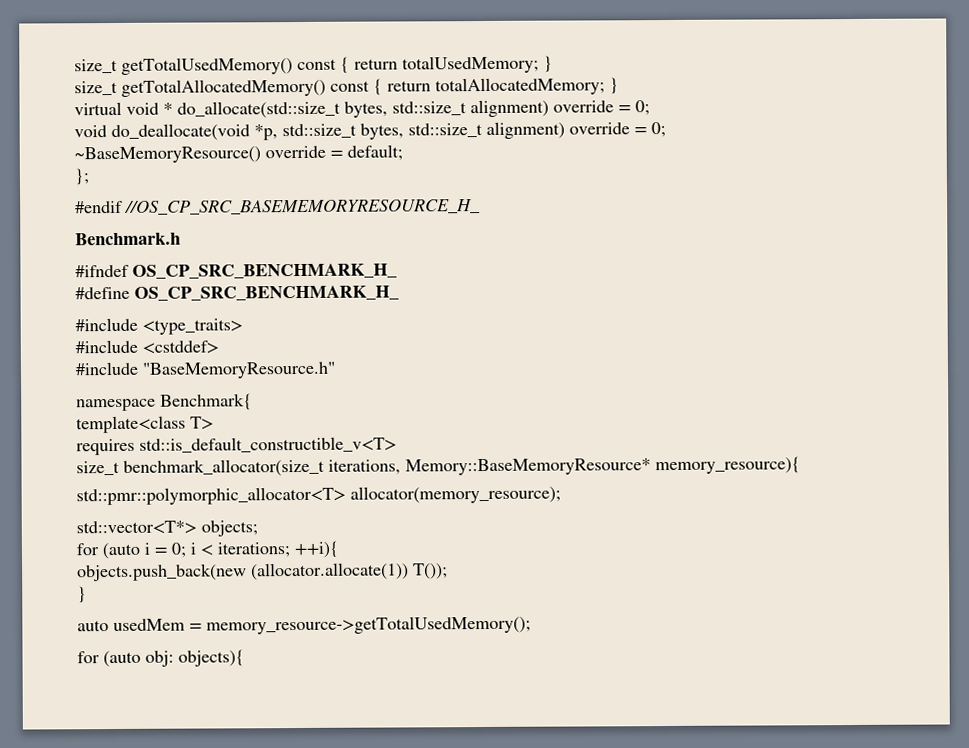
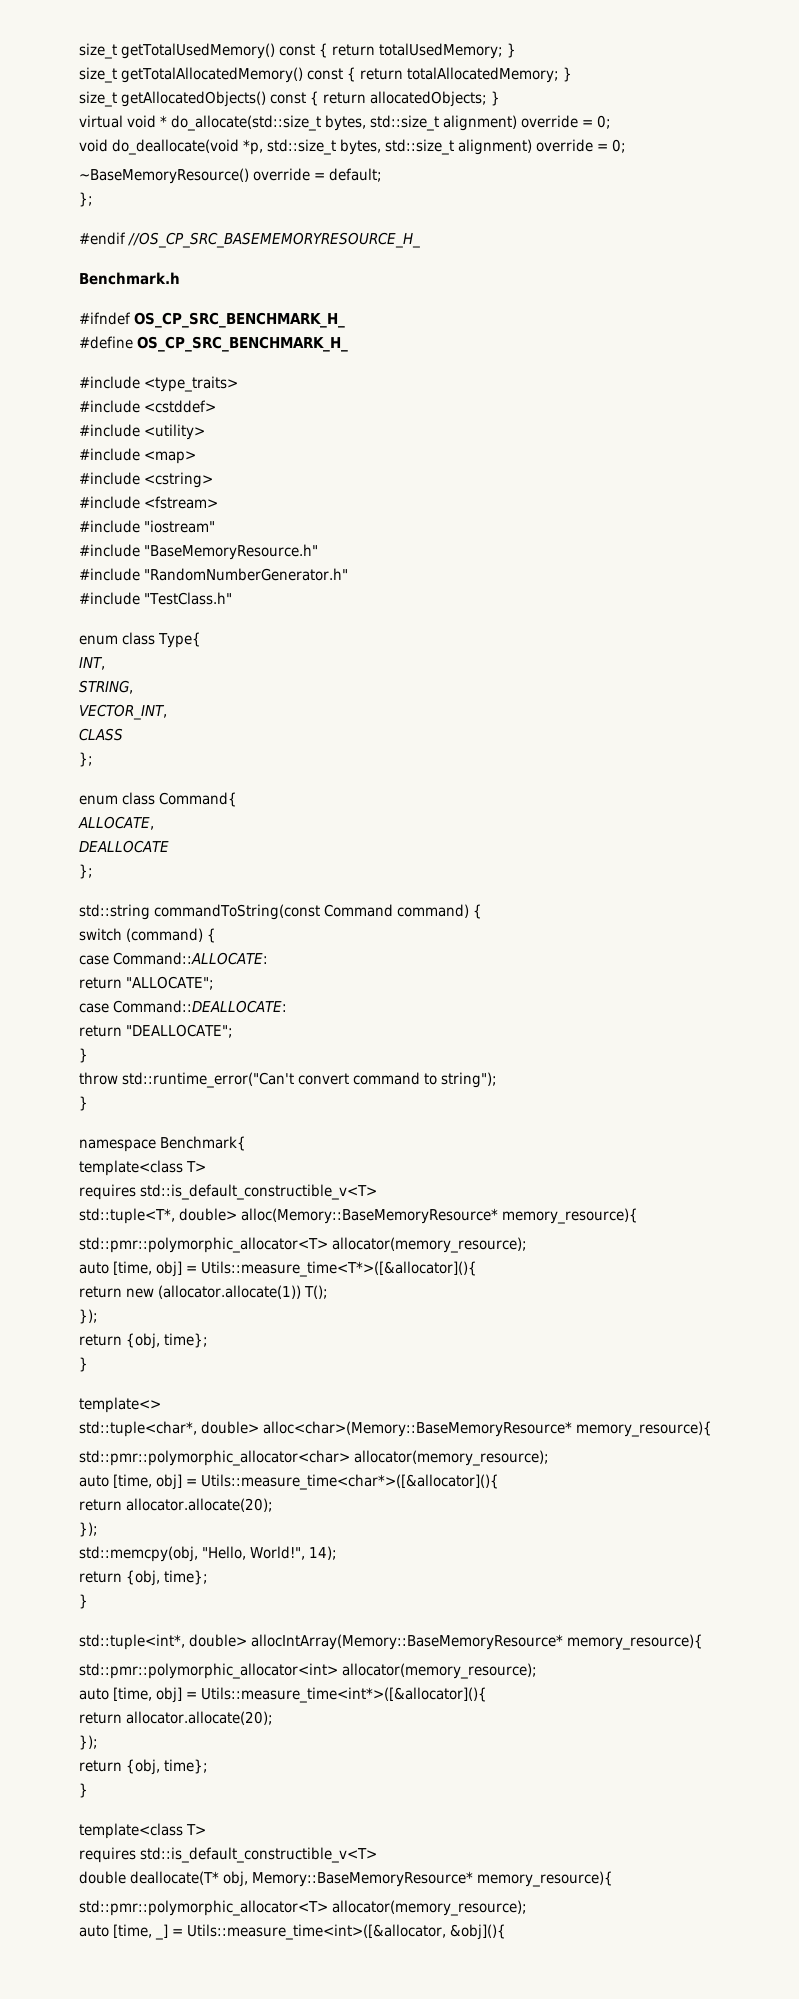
(619, 86) none -> [79,91,501,107] // size_t getAllocatedObjects() const { return allocatedObjects; }
[142,361,336,379] "BaseMemoryResource.h" -> [144,424,206,440] [79,448,197,464] [79,472,214,488] [79,496,219,509] [79,520,216,533] [79,544,319,560] [79,568,349,581] [79,592,233,605] [79,632,202,648] [79,657,105,670] [79,680,133,694] [79,704,167,720] [79,728,123,741] [79,752,93,767] [79,792,238,807] [78,816,154,830] [79,840,169,853] [79,864,93,879] [79,904,483,920] [79,928,217,943] [79,952,269,965] [79,976,215,990] [79,1000,288,1013] [79,1024,234,1038] [79,1048,88,1063] [79,1072,498,1088] [79,1096,88,1111] <utility> // #include <map> // #include <cstring> // #include <fstream> // #include "iostream" // #include "BaseMemoryResource.h" // #include "RandomNumberGenerator.h" // #include "TestClass.h" // enum class Type{ // INT, // STRING, // VECTOR_INT, // CLASS // }; // enum class Command{ // ALLOCATE, // DEALLOCATE // }; // std::string commandToString(const Command command) { // switch (command) { // case Command::ALLOCATE: // return "ALLOCATE"; // case Command::DEALLOCATE: // return "DEALLOCATE"; // } // throw std::runtime_error("Can't convert command to string"); // }
[76,456,801,477] [76,485,561,506] [76,520,258,537] [76,540,339,560] [77,562,448,582] [77,586,87,604] [77,615,531,635] [77,649,245,668] size_t benchmark_allocator(size_t iterations, Memory::BaseMemoryResource* memory_resource){ // std::pmr::polymorphic_allocator<T> allocator(memory_resource); // std::vector<T*> objects; // for (auto i = 0; i < iterations; ++i){ // objects.push_back(new (allocator.allocate(1)) T()); // } // auto usedMem = memory_resource->getTotalUsedMemory(); // for (auto obj: objects){ -> [79,1208,639,1224] [79,1237,528,1253] [79,1261,478,1277] [79,1285,329,1299] [79,1309,98,1324] [79,1333,209,1349] [79,1357,88,1372] [79,1397,161,1413] [79,1421,713,1437] [79,1450,550,1466] [79,1474,500,1490] [79,1498,274,1512] [79,1522,98,1537] [79,1546,338,1562] [79,1570,209,1586] [79,1594,88,1609] [79,1634,704,1650] [79,1663,538,1679] [79,1687,488,1703] [79,1711,274,1725] [79,1735,98,1750] [79,1759,209,1775] [79,1783,88,1798] [79,1823,207,1839] [79,1847,378,1863] [79,1871,614,1887] [79,1900,528,1916] [79,1924,507,1940] std::tuple<T*, double> alloc(Memory::BaseMemoryResource* memory_resource){ // std::pmr::polymorphic_allocator<T> allocator(memory_resource); // auto [time, obj] = Utils::measure_time<T*>([&allocator](){ // return new (allocator.allocate(1)) T(); // }); // return {obj, time}; // } // template<> // std::tuple<char*, double> alloc<char>(Memory::BaseMemoryResource* memory_resource){ // std::pmr::polymorphic_allocator<char> allocator(memory_resource); // auto [time, obj] = Utils::measure_time<char*>([&allocator](){ // return allocator.allocate(20); // }); // std::memcpy(obj, "Hello, World!", 14); // return {obj, time}; // } // std::tuple<int*, double> allocIntArray(Memory::BaseMemoryResource* memory_resource){ // std::pmr::polymorphic_allocator<int> allocator(memory_resource); // auto [time, obj] = Utils::measure_time<int*>([&allocator](){ // return allocator.allocate(20); // }); // return {obj, time}; // } // template<class T> // requires std::is_default_constructible_v<T> // double deallocate(T* obj, Memory::BaseMemoryResource* memory_resource){ // std::pmr::polymorphic_allocator<T> allocator(memory_resource); // auto [time, _] = Utils::measure_time<int>([&allocator, &obj](){

